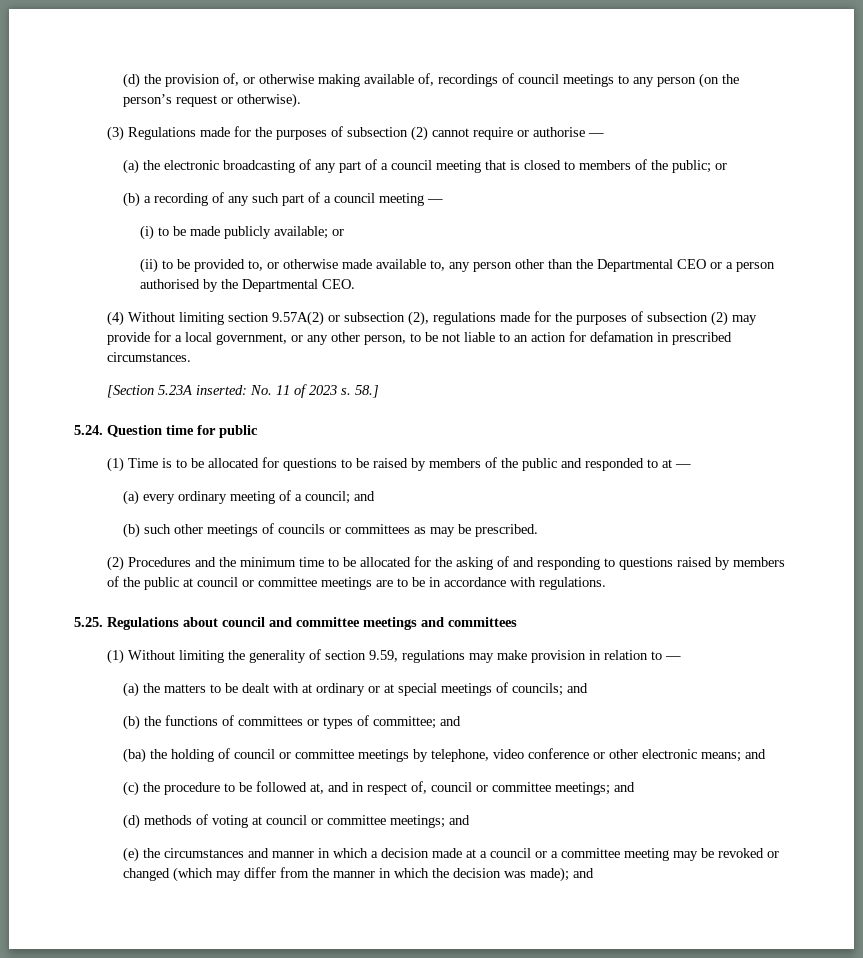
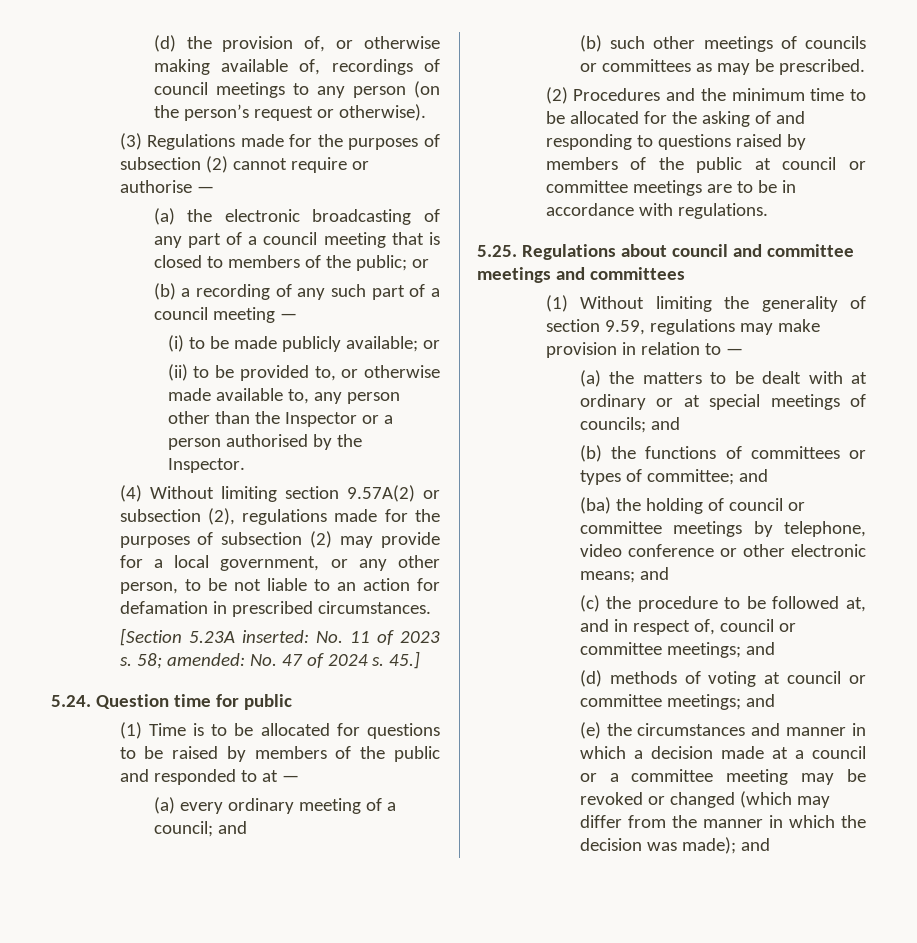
[596,259,706,272] Departmental CEO -> [284,412,357,427] Inspector
[241,279,355,292] Departmental CEO. -> [167,458,245,473] Inspector.
[354,385,379,398] 58.] -> [136,651,421,669] 58; amended: No. 47 of 2024 s. 45.]

